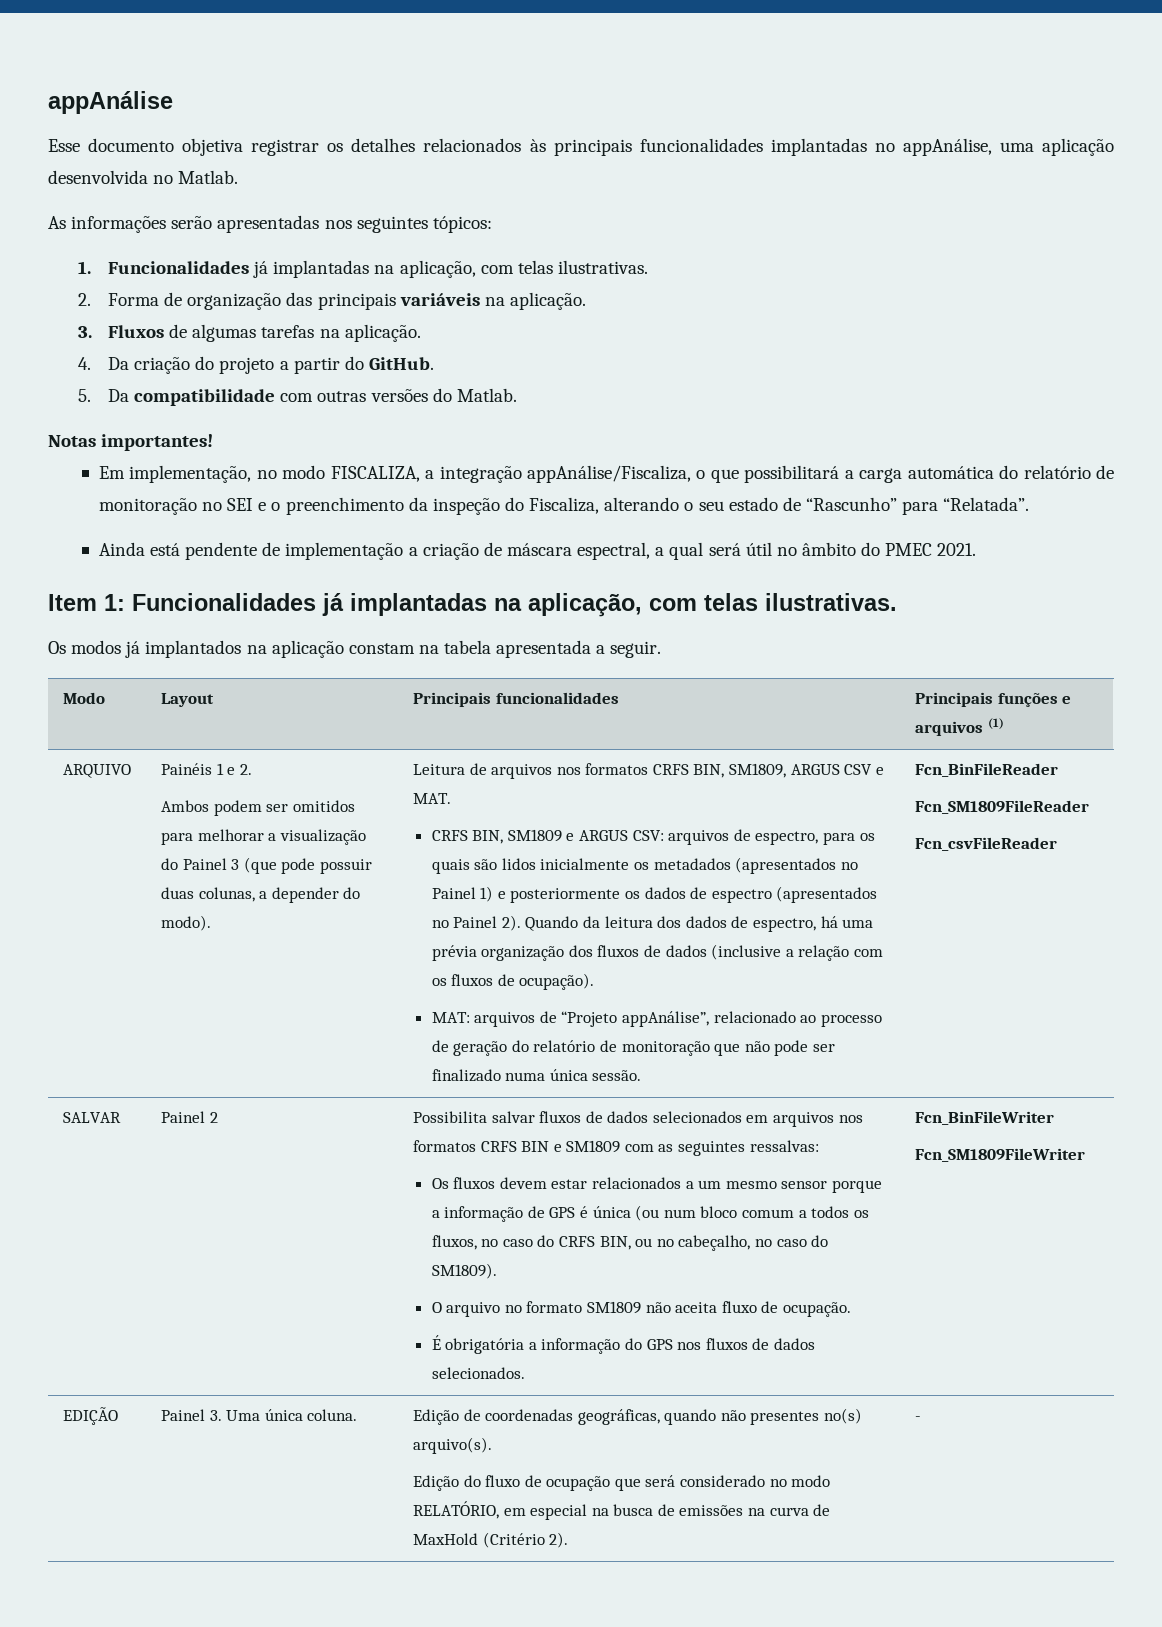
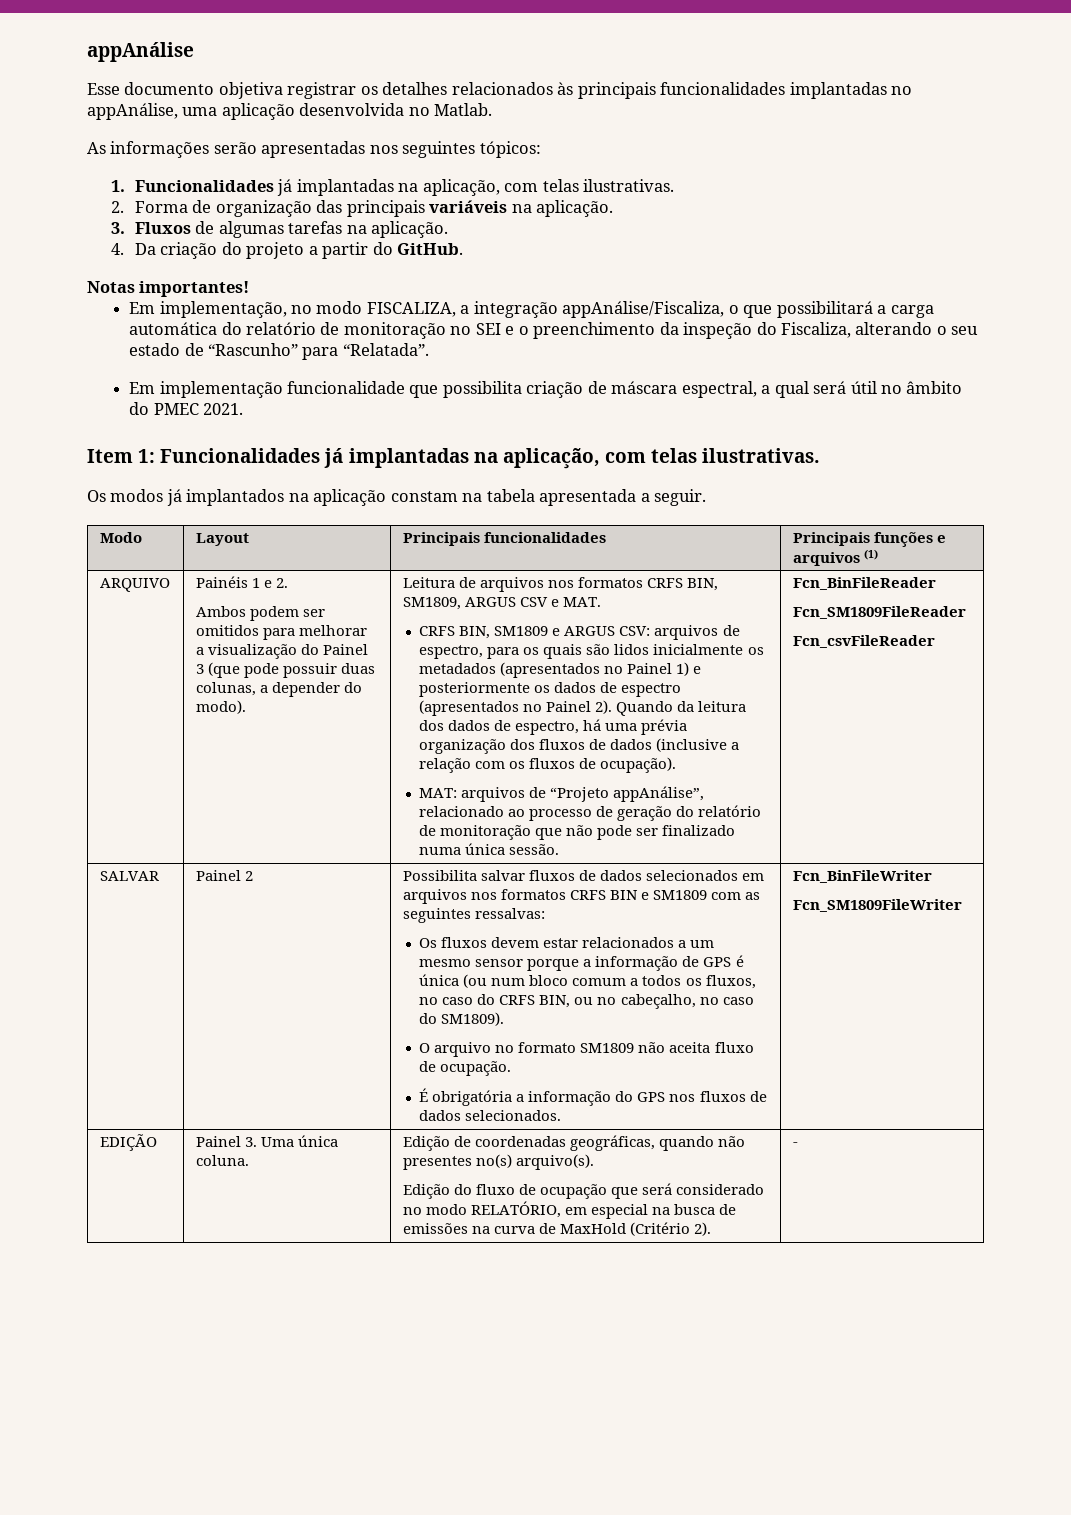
[78,388,517,406] // 5. Da compatibilidade com outras versões do Matlab. -> (464, 249) none
[98,542,418,560] Ainda está pendente de implementação a -> [129,381,522,398] Em implementação funcionalidade que possibilita

